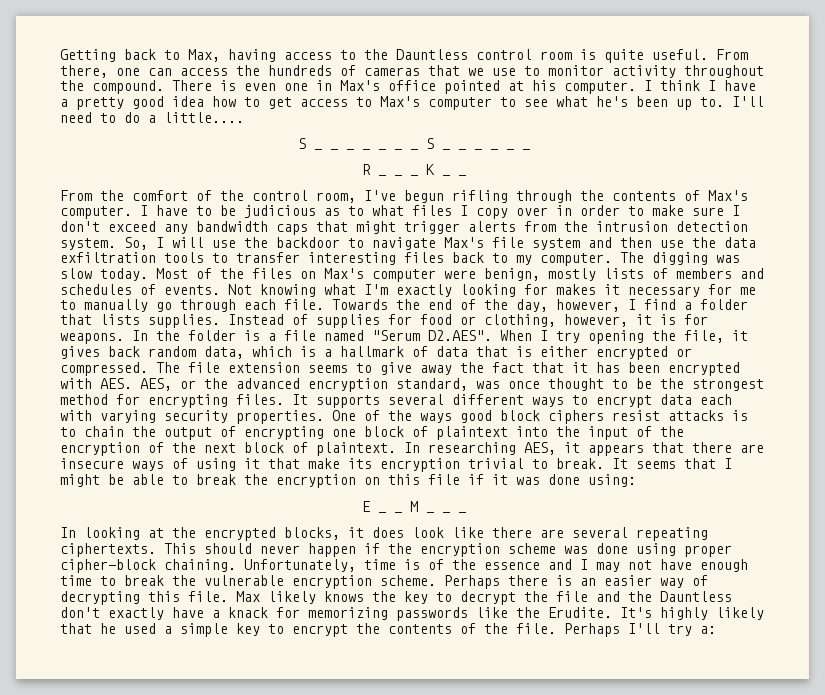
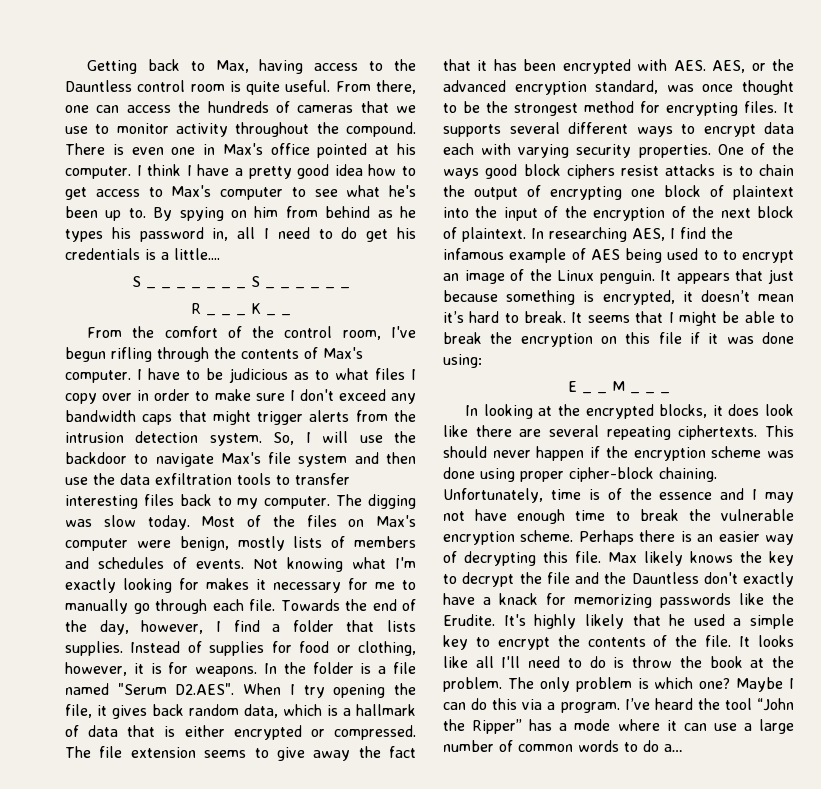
[732,96,764,107] [60,112,140,123] I'll need to do -> [153,206,416,221] [65,227,417,242] [65,248,156,260] By spying on him from behind as he types his password in, all I need to do get his credentials is
[564,442,764,456] [60,458,524,472] it appears that there are insecure ways of using it that make its encryption trivial -> [670,227,733,239] [443,248,794,263] [443,269,794,284] [443,290,794,305] [443,311,500,323] I find the infamous example of AES being used to to encrypt an image of the Linux penguin. It appears that just because something is encrypted, it doesn’t mean it’s hard
[564,623,716,637] Perhaps I'll try a: -> [739,635,794,647] [443,656,794,668] [443,677,794,692] [443,698,794,713] [443,719,794,734] [443,740,683,752] It looks like all I'll need to do is throw the book at the problem. The only problem is which one? Maybe I can do this via a program. I’ve heard the tool “John the Ripper” has a mode where it can use a large number of common words to do a…

